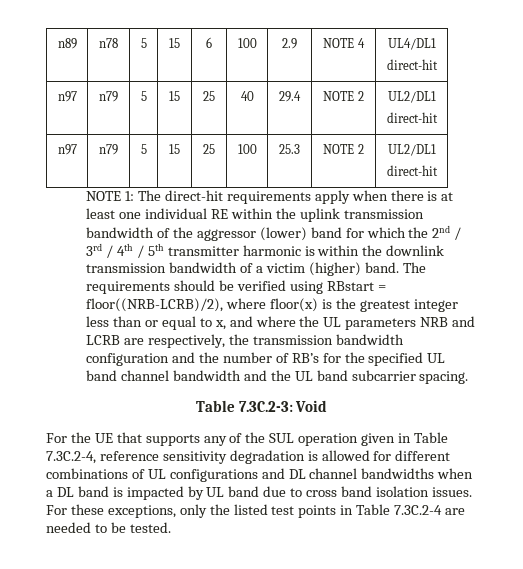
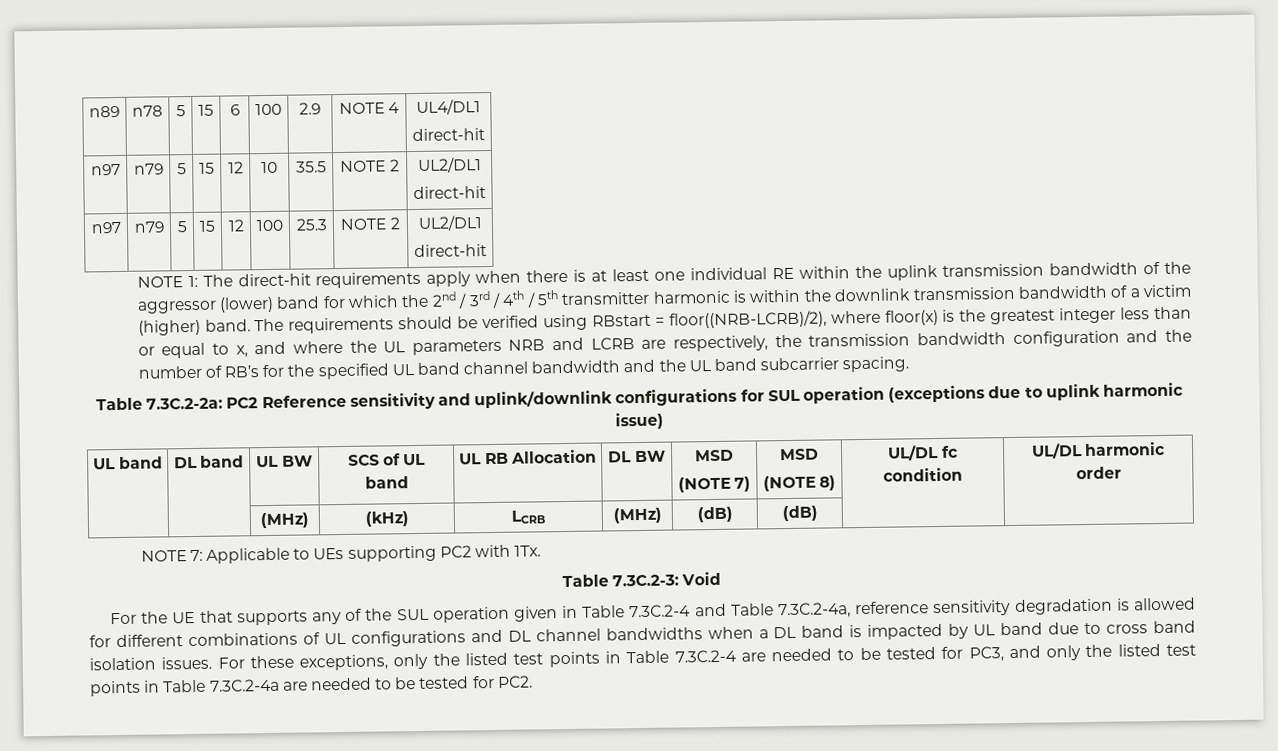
[203,91,215,101] [240,91,254,101] [279,91,301,102] 25 | 40 | 29.4 -> [227,161,244,174] [261,161,278,174] [295,161,327,173] 12 | 10 | 35.5
[203,144,215,154] 25 -> [227,219,245,232] 12
(469, 377) none -> [96,382,1183,411] [615,412,664,430] [93,456,163,470] [173,455,245,469] [256,455,313,468] [347,453,427,466] [364,476,409,489] [459,449,597,465] [608,450,666,463] [695,449,734,462] [677,476,752,493] [780,448,819,461] [762,475,837,492] [887,444,958,461] [883,467,963,482] [1030,441,1166,459] [1075,466,1122,480] [260,512,310,529] [364,511,410,527] [511,510,545,524] [612,507,662,524] [696,506,733,523] [781,505,818,522] [140,544,542,564] // Table 7.3C.2-2a: PC2 Reference sensitivity and uplink/downlink configurations for SUL operation (exceptions due to uplink harmonic issue) // UL band | DL band | UL BW | SCS of UL band | UL RB Allocation | DL BW | MSD // (NOTE 7) | MSD // (NOTE 8) | UL/DL fc condition | UL/DL harmonic order // | | (MHz) | (kHz) | LCRB | (MHz) | (dB) | (dB) | | // NOTE 7: Applicable to UEs supporting PC2 with 1Tx.
[46,451,96,464] 7.3C.2-4, -> [629,602,852,619] 7.3C.2-4 and Table 7.3C.2-4a,
[129,522,171,533] tested. -> [885,644,1196,662] [90,675,533,697] tested for PC3, and only the listed test points in Table 7.3C.2-4a are needed to be tested for PC2.

